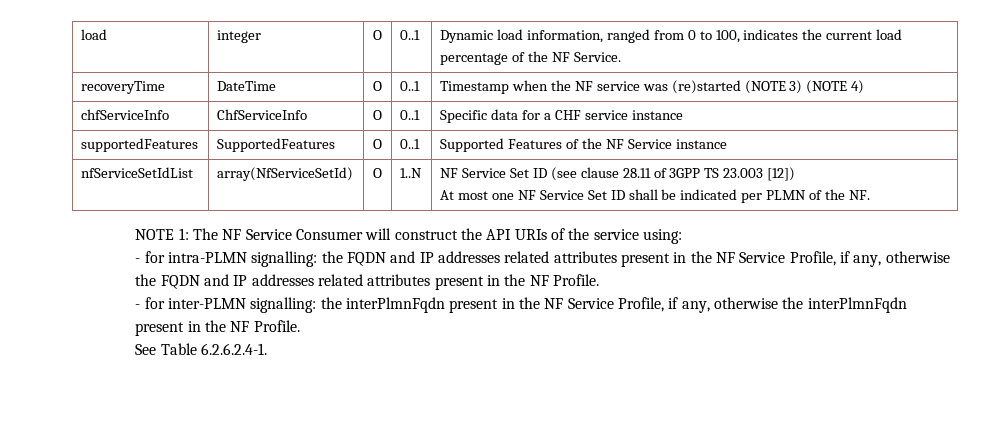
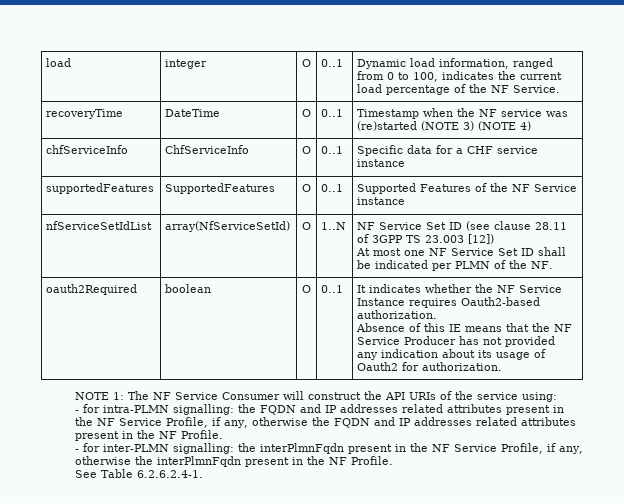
(870, 195) none -> [46,284,138,295] [165,284,212,293] [302,285,311,293] [321,285,344,293] [357,284,563,293] [357,297,541,308] [357,310,438,319] [356,323,573,332] [357,336,556,347] [357,349,547,360] [357,362,503,371] // oauth2Required | boolean | O | 0..1 | It indicates whether the NF Service Instance requires Oauth2-based authorization. // Absence of this IE means that the NF Service Producer has not provided any indication about its usage of Oauth2 for authorization.

